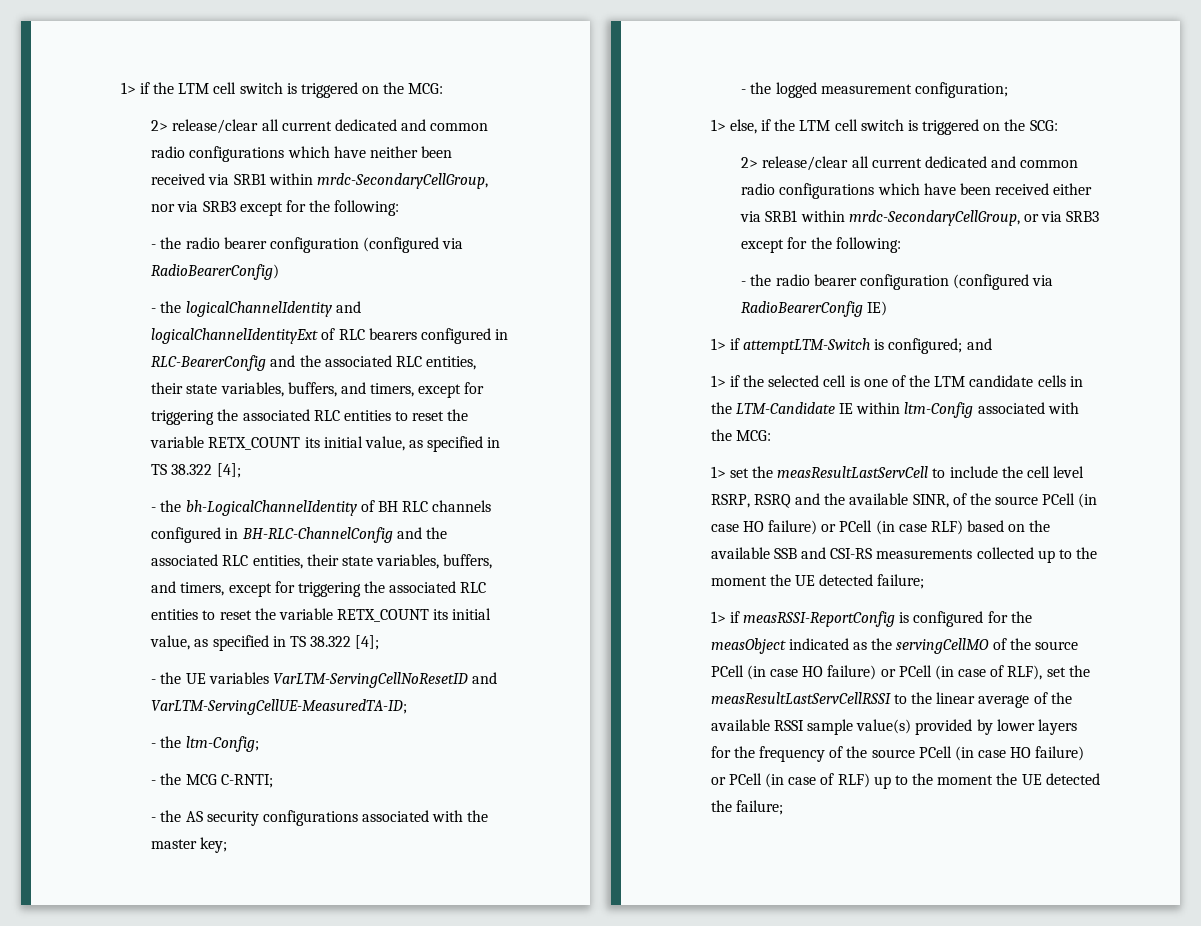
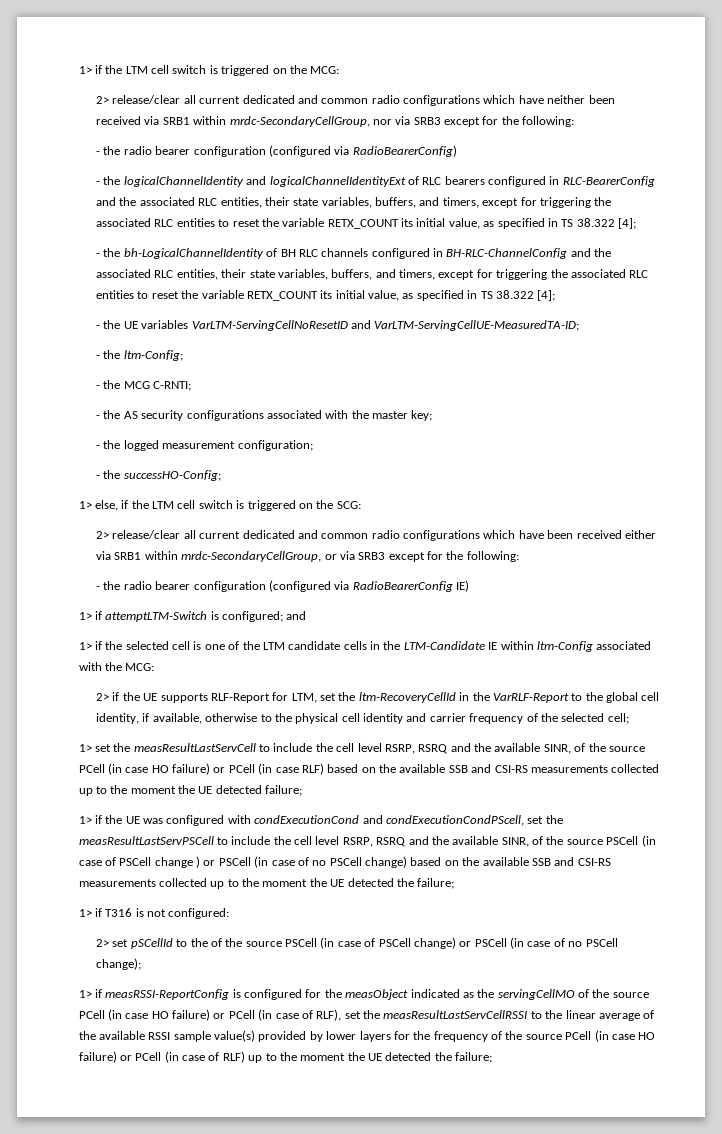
(1008, 90) none -> [96,470,221,481] // - the successHO-Config;
(771, 435) none -> [96,692,660,703] [96,713,629,724] // 2> if the UE supports RLF-Report for LTM, set the ltm-RecoveryCellId in the VarRLF-Report to the global cell identity, if available, otherwise to the physical cell identity and carrier frequency of the selected cell;
(925, 581) none -> [78,815,563,826] [78,835,656,847] [78,856,611,868] [78,878,455,889] [78,908,230,919] [96,937,618,949] [96,958,142,970] // 1> if the UE was configured with condExecutionCond and condExecutionCondPScell, set the measResultLastServPSCell to include the cell level RSRP, RSRQ and the available SINR, of the source PSCell (in case of PSCell change ) or PSCell (in case of no PSCell change) based on the available SSB and CSI-RS measurements collected up to the moment the UE detected the failure; // 1> if T316 is not configured: // 2> set pSCellId to the of the source PSCell (in case of PSCell change) or PSCell (in case of no PSCell change);

